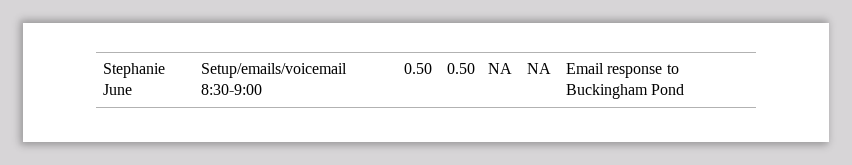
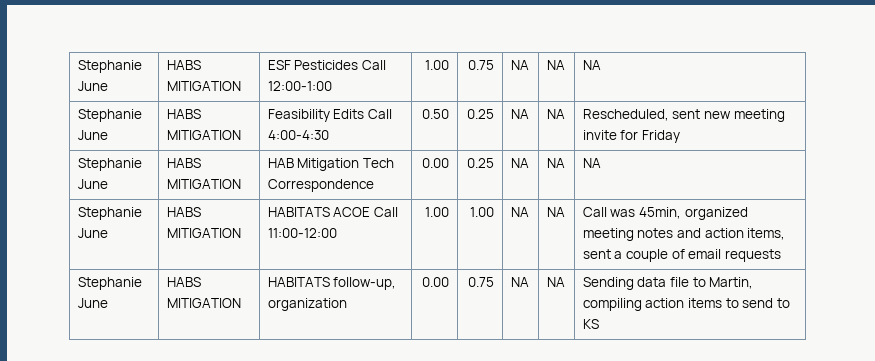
[102,63,165,78] [102,84,132,95] [200,63,347,78] [200,84,262,95] [404,63,433,74] [447,63,476,74] [487,63,512,74] [526,63,551,74] [565,63,679,78] [565,84,685,99] Stephanie June | Setup/emails/voicemail 8:30-9:00 | 0.50 | 0.50 | NA | NA | Email response to Buckingham Pond -> [77,60,142,73] [77,81,108,91] [166,60,201,70] [166,81,241,91] [267,60,386,70] [267,81,332,91] [425,60,450,70] [468,60,495,70] [510,60,529,70] [546,60,565,70] [582,60,601,70] [77,109,142,122] [77,130,108,140] [166,109,201,119] [166,130,241,140] [267,109,392,122] [267,130,329,140] [422,109,450,119] [467,109,495,119] [510,109,529,119] [546,109,565,119] [582,109,785,122] [582,130,680,143] [77,158,142,171] [77,179,108,189] [166,158,201,168] [166,179,241,189] [267,158,394,171] [267,179,374,192] [422,158,450,168] [467,158,495,168] [510,158,529,168] [546,158,565,168] [582,158,601,168] [77,207,142,220] [77,228,108,238] [166,207,201,217] [166,228,241,238] [267,207,398,217] [267,228,337,238] [425,207,450,217] [470,207,495,217] [510,207,529,217] [546,207,565,217] [582,207,748,220] [582,228,786,241] [582,249,781,262] [77,277,142,290] [77,298,108,308] [166,277,201,287] [166,298,241,308] [267,277,397,290] [267,298,347,311] [422,277,450,287] [468,277,495,287] [510,277,529,287] [546,277,565,287] [582,277,754,290] [582,298,790,311] [582,319,599,329] Stephanie June | HABS MITIGATION | ESF Pesticides Call 12:00-1:00 | 1.00 | 0.75 | NA | NA | NA // Stephanie June | HABS MITIGATION | Feasibility Edits Call 4:00-4:30 | 0.50 | 0.25 | NA | NA | Rescheduled, sent new meeting invite for Friday // Stephanie June | HABS MITIGATION | HAB Mitigation Tech Correspondence | 0.00 | 0.25 | NA | NA | NA // Stephanie June | HABS MITIGATION | HABITATS ACOE Call 11:00-12:00 | 1.00 | 1.00 | NA | NA | Call was 45min, organized meeting notes and action items, sent a couple of email requests // Stephanie June | HABS MITIGATION | HABITATS follow-up, organization | 0.00 | 0.75 | NA | NA | Sending data file to Martin, compiling action items to send to KS

